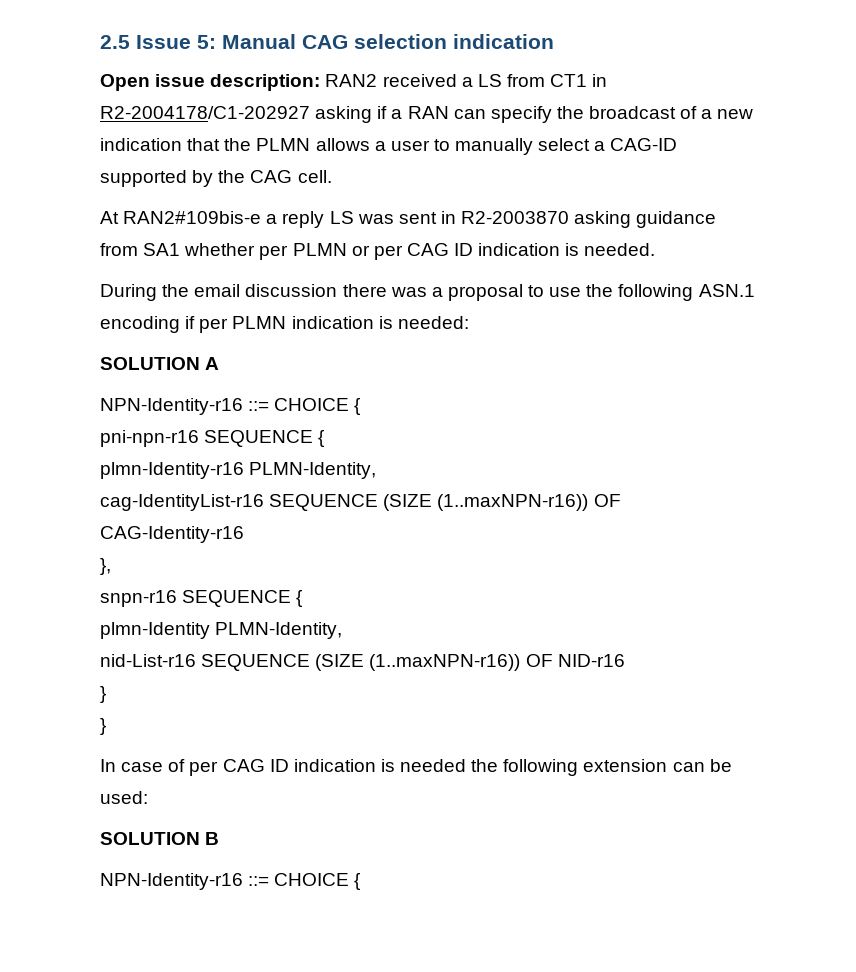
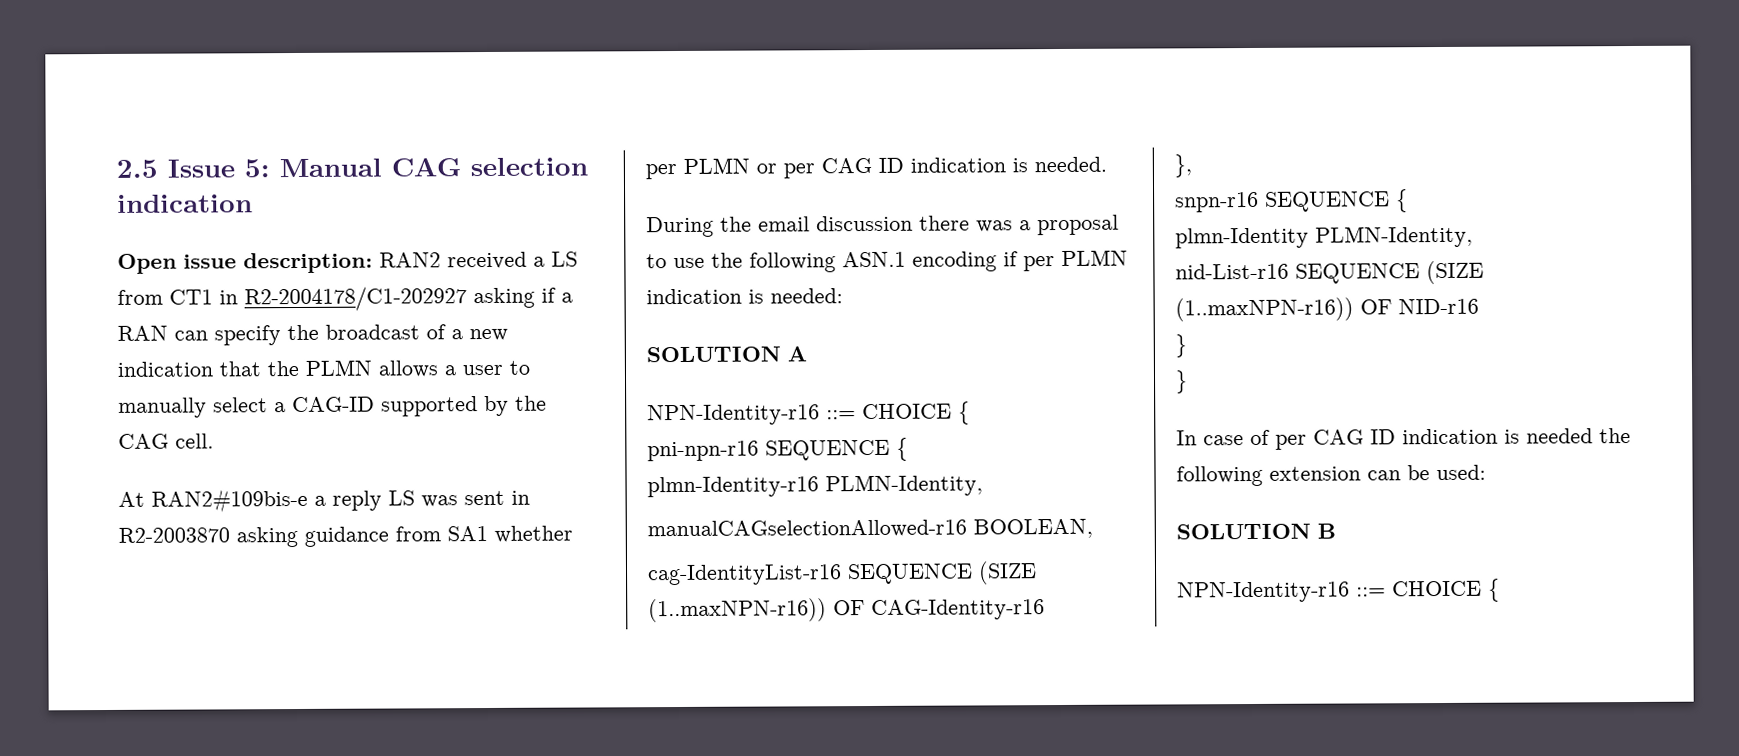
(377, 470) none -> [647,518,1093,539] // manualCAGselectionAllowed-r16 BOOLEAN,

